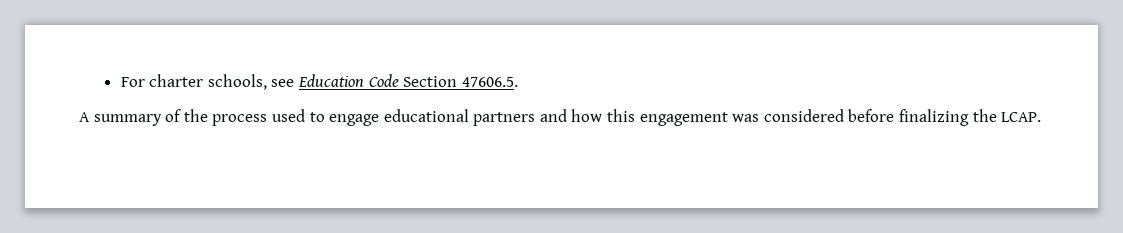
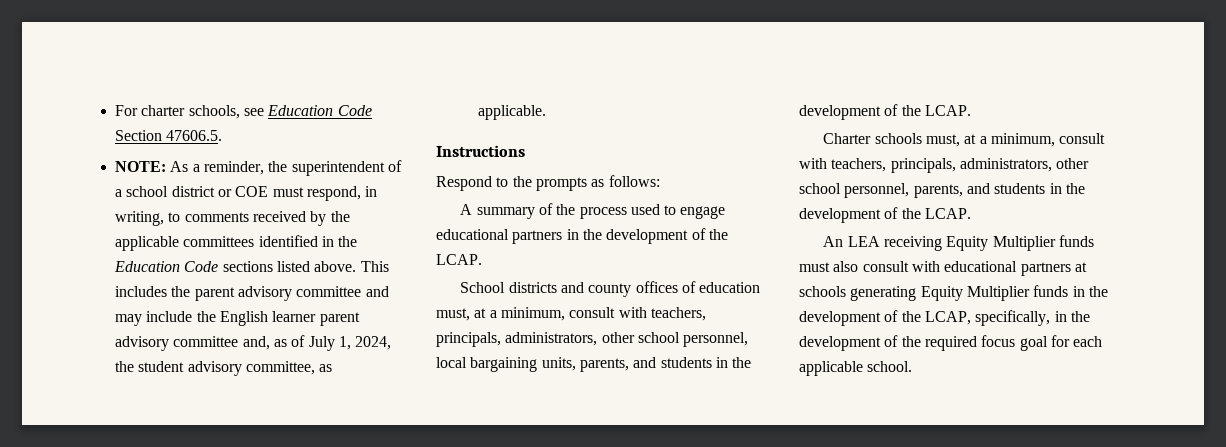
(518, 82) none -> [115,160,402,176] [115,186,378,201] [115,211,350,226] [115,235,358,251] [114,261,389,272] [115,286,389,301] [115,311,360,326] [115,335,392,351] [115,361,333,376] [478,105,547,120] [436,145,525,157] [436,175,660,191] // NOTE: As a reminder, the superintendent of a school district or COE must respond, in writing, to comments received by the applicable committees identified in the Education Code sections listed above. This includes the parent advisory committee and may include the English learner parent advisory committee and, as of July 1, 2024, the student advisory committee, as applicable. // Instructions // Respond to the prompts as follows:
[539,109,1042,126] and how this engagement was considered before finalizing the LCAP. -> [566,228,728,244] [436,254,482,265] [460,281,761,297] [436,307,706,321] [436,332,749,347] [436,357,752,372] [799,104,971,120] [823,133,1106,147] [799,158,1090,173] [799,183,1085,198] [799,207,971,223] [823,235,1094,251] [799,261,1087,276] [799,285,1108,301] [799,310,1090,326] [799,335,1103,351] [799,361,913,376] in the development of the LCAP. // School districts and county offices of education must, at a minimum, consult with teachers, principals, administrators, other school personnel, local bargaining units, parents, and students in the development of the LCAP. // Charter schools must, at a minimum, consult with teachers, principals, administrators, other school personnel, parents, and students in the development of the LCAP. // An LEA receiving Equity Multiplier funds must also consult with educational partners at schools generating Equity Multiplier funds in the development of the LCAP, specifically, in the development of the required focus goal for each applicable school.

